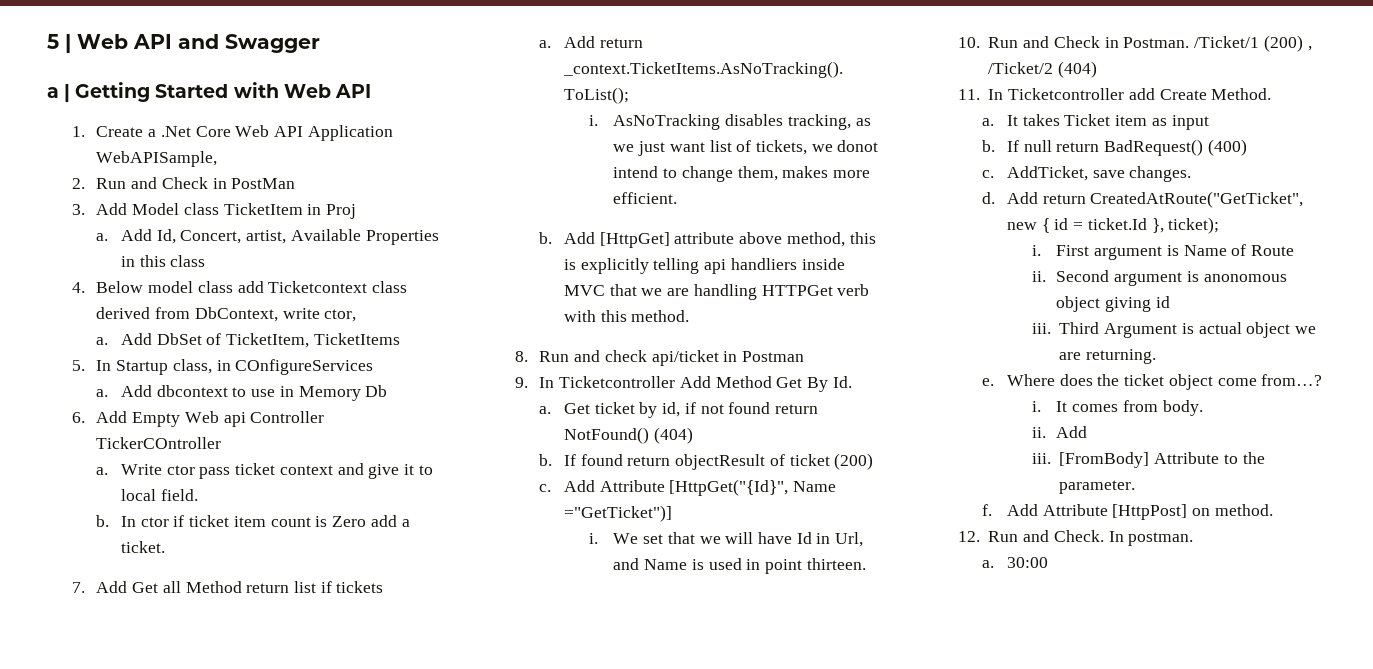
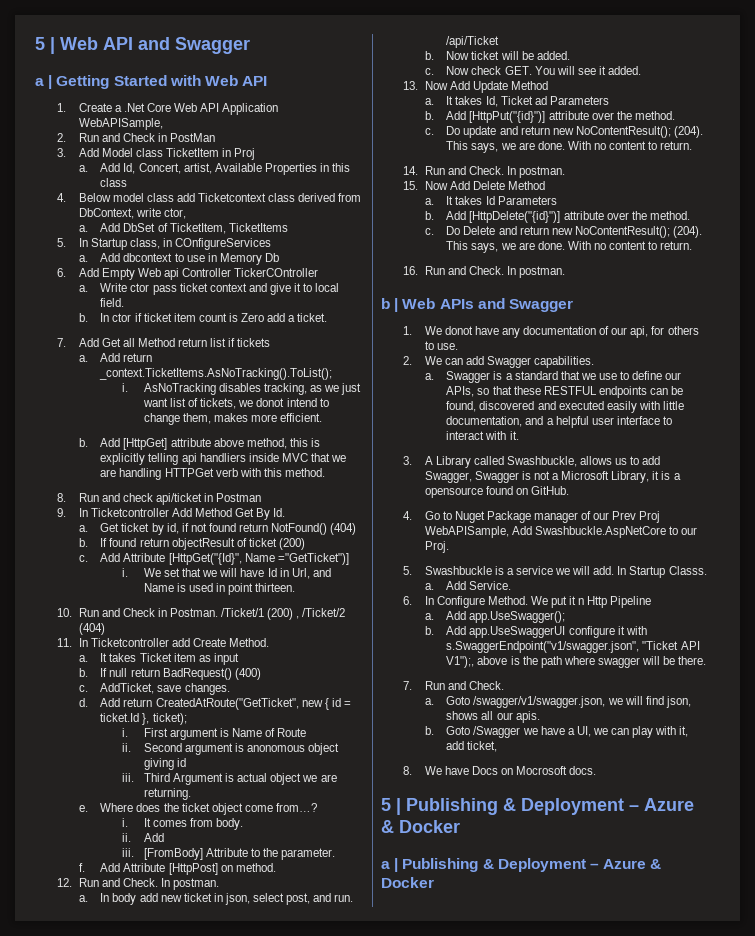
[1007,557,1049,568] 30:00 -> [100,893,354,905] [446,36,500,48] [424,51,570,60] [424,66,642,75] [402,81,548,93] [424,96,609,107] [424,111,675,123] [424,126,703,138] [446,141,693,153] [402,166,565,178] [402,181,545,190] [424,196,557,205] [424,211,690,223] [424,226,702,238] [446,241,693,253] [402,266,565,278] [381,298,573,312] [402,326,699,338] [424,341,458,350] [402,356,594,368] [424,371,682,383] [446,386,684,398] [446,401,684,413] [446,416,672,428] [446,431,519,440] [402,456,661,468] [424,471,681,483] [424,486,569,498] [402,511,661,523] [424,526,697,538] [424,541,449,553] [402,566,707,578] [424,581,512,590] [402,596,652,608] [424,611,566,623] [424,626,647,638] [446,641,700,653] [446,656,707,668] [402,681,504,690] [424,696,691,708] [446,711,540,723] [424,726,689,738] [446,741,498,752] [402,766,597,775] [381,798,694,815] [381,820,460,833] [381,858,662,872] [381,877,434,888] In body add new ticket in json, select post, and run. /api/Ticket // b. Now ticket will be added. // c. Now check GET. You will see it added. // 13. Now Add Update Method // a. It takes Id, Ticket ad Parameters // b. Add [HttpPut("{id}")] attribute over the method. // c. Do update and return new NoContentResult(); (204). This says, we are done. With no content to return. // 14. Run and Check. In postman. // 15. Now Add Delete Method // a. It takes Id Parameters // b. Add [HttpDelete("{id}")] attribute over the method. // c. Do Delete and return new NoContentResult(); (204). This says, we are done. With no content to return. // 16. Run and Check. In postman. // b | Web APIs and Swagger // 1. We donot have any documentation of our api, for others to use. // 2. We can add Swagger capabilities. // a. Swagger is a standard that we use to define our APIs, so that these RESTFUL endpoints can be found, discovered and executed easily with little documentation, and a helpful user interface to interact with it. // 3. A Library called Swashbuckle, allows us to add Swagger, Swagger is not a Microsoft Library, it is a opensource found on GitHub. // 4. Go to Nuget Package manager of our Prev Proj WebAPISample, Add Swashbuckle.AspNetCore to our Proj. // 5. Swashbuckle is a service we will add. In Startup Classs. // a. Add Service. // 6. In Configure Method. We put it n Http Pipeline // a. Add app.UseSwagger(); // b. Add app.UseSwaggerUI configure it with s.SwaggerEndpoint("v1/swagger.json", "Ticket API V1");, above is the path where swagger will be there. // 7. Run and Check. // a. Goto /swagger/v1/swagger.json, we will find json, shows all our apis. // b. Goto /Swagger we have a UI, we can play with it, add ticket, // 8. We have Docs on Mocrosoft docs. // 5 | Publishing & Deployment – Azure & Docker // a | Publishing & Deployment – Azure & Docker

